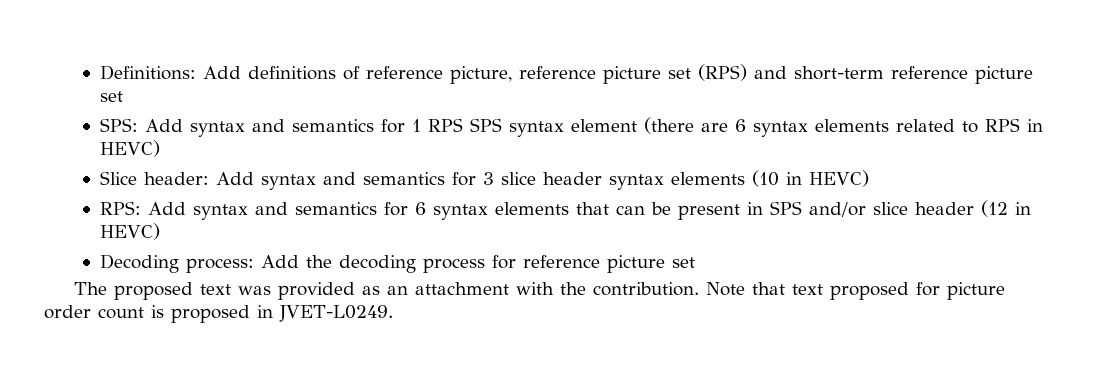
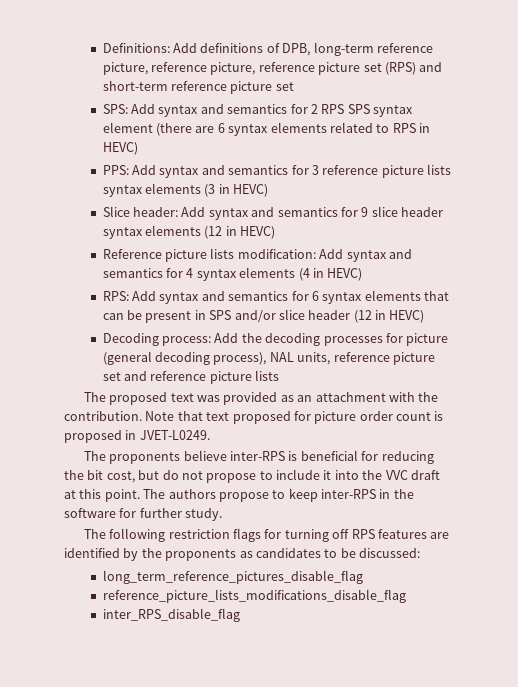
(360, 73) none -> [282,42,433,56] [102,62,148,75] DPB, long-term reference picture,
[411,119,421,132] 1 -> [310,104,318,114] 2
(160, 148) none -> [102,164,452,178] [102,183,269,197] // PPS: Add syntax and semantics for 3 reference picture lists syntax elements (3 in HEVC)
[482,172,494,185] 3 -> [361,207,369,217] 9
[751,170,779,187] (10 -> [204,226,276,239] [102,248,412,262] [102,267,310,281] (12 in HEVC) // Reference picture lists modification: Add syntax and semantics for 4 syntax elements (4
[422,255,695,273] process for reference picture set -> [323,333,449,346] [102,351,435,365] [102,370,280,384] processes for picture (general decoding process), NAL units, reference picture set and reference picture lists
(393, 313) none -> [83,450,434,464] [64,469,440,483] [64,488,414,502] [64,508,223,521] [83,528,450,542] [64,548,420,561] [102,570,363,584] [102,589,406,603] [102,608,240,622] // The proponents believe inter-RPS is beneficial for reducing the bit cost, but do not propose to include it into the VVC draft at this point. The authors propose to keep inter-RPS in the software for further study. // The following restriction flags for turning off RPS features are identified by the proponents as candidates to be discussed: // long_term_reference_pictures_disable_flag // reference_picture_lists_modifications_disable_flag // inter_RPS_disable_flag

